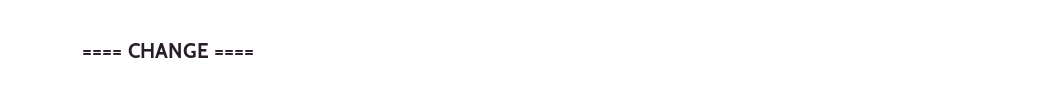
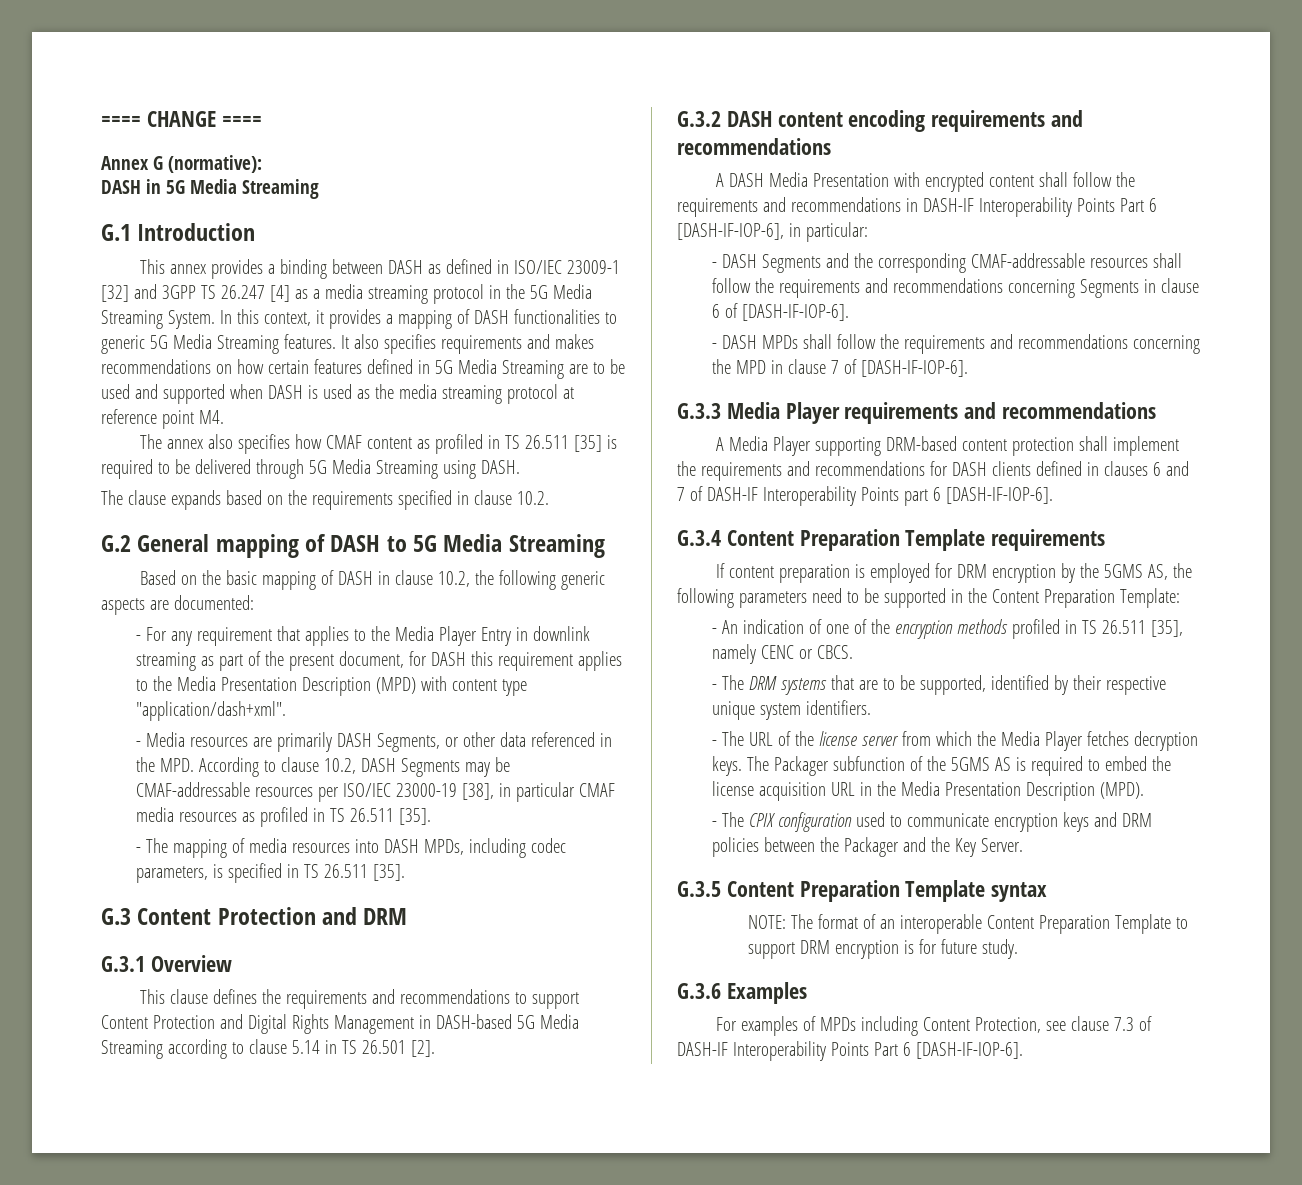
(255, 54) none -> [101,155,262,173] [101,179,319,199] [101,223,256,241] [140,259,621,279] [101,284,592,304] [101,309,617,329] [101,334,594,354] [101,359,625,379] [101,384,574,404] [101,409,224,429] [140,434,618,454] [101,459,520,479] [101,490,549,510] [101,534,605,558] [140,570,606,590] [101,595,254,615] [136,626,591,646] [136,651,623,671] [136,676,528,696] [136,701,287,721] [136,732,613,752] [136,757,511,777] [136,782,616,802] [136,807,432,827] [136,838,567,858] [136,863,406,883] [101,907,408,925] [101,955,232,972] [140,989,580,1009] [101,1014,579,1034] [101,1039,435,1059] [677,110,1084,132] [677,138,831,155] [716,172,1136,192] [677,197,1157,217] [677,222,868,242] [712,253,1183,273] [712,278,1200,298] [712,303,850,321] [712,334,1201,354] [712,359,969,377] [677,402,1157,424] [716,436,1180,456] [677,461,1189,481] [677,486,1053,506] [677,529,1106,551] [716,563,1193,583] [677,588,1180,608] [712,619,1184,639] [712,644,854,664] [712,675,1167,695] [712,700,872,720] [712,731,1199,751] [712,756,1172,776] [712,781,1145,801] [712,812,1153,832] [712,837,1024,857] [677,880,1048,902] [747,914,1188,934] [747,939,1018,959] [677,982,807,1004] [716,1016,1153,1036] [677,1041,1023,1061] // Annex G (normative): // DASH in 5G Media Streaming // G.1 Introduction // This annex provides a binding between DASH as defined in ISO/IEC 23009-1 [32] and 3GPP TS 26.247 [4] as a media streaming protocol in the 5G Media Streaming System. In this context, it provides a mapping of DASH functionalities to generic 5G Media Streaming features. It also specifies requirements and makes recommendations on how certain features defined in 5G Media Streaming are to be used and supported when DASH is used as the media streaming protocol at reference point M4. // The annex also specifies how CMAF content as profiled in TS 26.511 [35] is required to be delivered through 5G Media Streaming using DASH. // The clause expands based on the requirements specified in clause 10.2. // G.2 General mapping of DASH to 5G Media Streaming // Based on the basic mapping of DASH in clause 10.2, the following generic aspects are documented: // - For any requirement that applies to the Media Player Entry in downlink streaming as part of the present document, for DASH this requirement applies to the Media Presentation Description (MPD) with content type "application/dash+xml". // - Media resources are primarily DASH Segments, or other data referenced in the MPD. According to clause 10.2, DASH Segments may be CMAF-addressable resources per ISO/IEC 23000-19 [38], in particular CMAF media resources as profiled in TS 26.511 [35]. // - The mapping of media resources into DASH MPDs, including codec parameters, is specified in TS 26.511 [35]. // G.3 Content Protection and DRM // G.3.1 Overview // This clause defines the requirements and recommendations to support Content Protection and Digital Rights Management in DASH-based 5G Media Streaming according to clause 5.14 in TS 26.501 [2]. // G.3.2 DASH content encoding requirements and recommendations // A DASH Media Presentation with encrypted content shall follow the requirements and recommendations in DASH-IF Interoperability Points Part 6 [DASH-IF-IOP-6], in particular: // - DASH Segments and the corresponding CMAF-addressable resources shall follow the requirements and recommendations concerning Segments in clause 6 of [DASH-IF-IOP-6]. // - DASH MPDs shall follow the requirements and recommendations concerning the MPD in clause 7 of [DASH-IF-IOP-6]. // G.3.3 Media Player requirements and recommendations // A Media Player supporting DRM-based content protection shall implement the requirements and recommendations for DASH clients defined in clauses 6 and 7 of DASH-IF Interoperability Points part 6 [DASH-IF-IOP-6]. // G.3.4 Content Preparation Template requirements // If content preparation is employed for DRM encryption by the 5GMS AS, the following parameters need to be supported in the Content Preparation Template: // - An indication of one of the encryption methods profiled in TS 26.511 [35], namely CENC or CBCS. // - The DRM systems that are to be supported, identified by their respective unique system identifiers. // - The URL of the license server from which the Media Player fetches decryption keys. The Packager subfunction of the 5GMS AS is required to embed the license acquisition URL in the Media Presentation Description (MPD). // - The CPIX configuration used to communicate encryption keys and DRM policies between the Packager and the Key Server. // G.3.5 Content Preparation Template syntax // NOTE: The format of an interoperable Content Preparation Template to support DRM encryption is for future study. // G.3.6 Examples // For examples of MPDs including Content Protection, see clause 7.3 of DASH-IF Interoperability Points Part 6 [DASH-IF-IOP-6].

